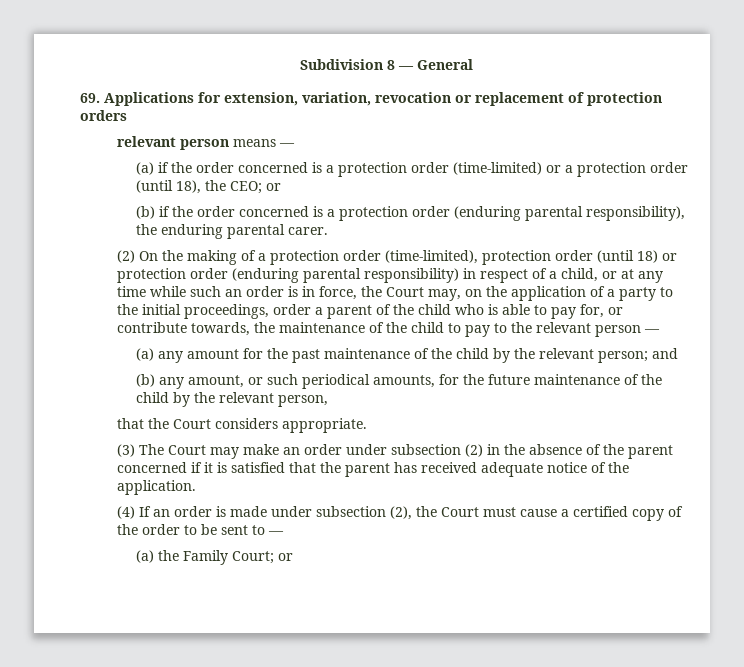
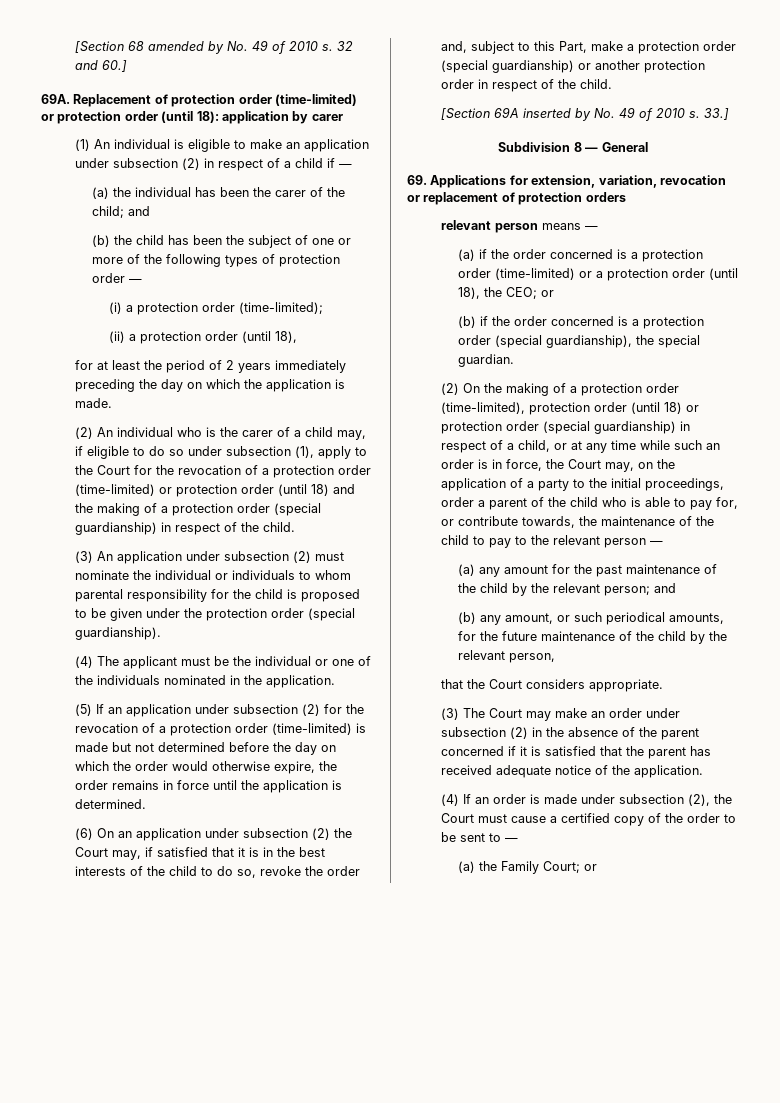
(299, 64) none -> [75,40,354,54] [75,60,128,72] [41,94,357,107] [41,111,343,124] [75,139,370,152] [75,158,353,171] [92,187,346,199] [92,206,151,218] [92,235,352,248] [92,254,341,267] [92,273,143,283] [109,302,324,315] [109,331,298,344] [75,360,347,373] [75,379,346,392] [75,398,113,408] [75,427,367,440] [75,446,368,459] [75,465,372,478] [75,484,356,497] [75,503,322,516] [75,522,296,535] [75,551,345,564] [75,570,352,580] [75,589,361,602] [75,608,356,621] [75,627,162,640] [75,656,372,669] [75,675,336,688] [75,704,365,717] [75,723,367,736] [75,742,337,755] [75,761,338,774] [75,780,343,793] [75,799,147,809] [75,828,353,841] [75,847,326,860] [75,866,361,878] [441,41,737,54] [441,60,706,73] [441,79,613,92] [441,107,730,121] [Section 68 amended by No. 49 of 2010 s. 32 and 60.] // 69A. Replacement of protection order (time-limited) or protection order (until 18): application by carer // (1) An individual is eligible to make an application under subsection (2) in respect of a child if — // (a) the individual has been the carer of the child; and // (b) the child has been the subject of one or more of the following types of protection order — // (i) a protection order (time-limited); // (ii) a protection order (until 18), // for at least the period of 2 years immediately preceding the day on which the application is made. // (2) An individual who is the carer of a child may, if eligible to do so under subsection (1), apply to the Court for the revocation of a protection order (time-limited) or protection order (until 18) and the making of a protection order (special guardianship) in respect of the child. // (3) An application under subsection (2) must nominate the individual or individuals to whom parental responsibility for the child is proposed to be given under the protection order (special guardianship). // (4) The applicant must be the individual or one of the individuals nominated in the application. // (5) If an application under subsection (2) for the revocation of a protection order (time-limited) is made but not determined before the day on which the order would otherwise expire, the order remains in force until the application is determined. // (6) On an application under subsection (2) the Court may, if satisfied that it is in the best interests of the child to do so, revoke the order and, subject to this Part, make a protection order (special guardianship) or another protection order in respect of the child. // [Section 69A inserted by No. 49 of 2010 s. 33.] //
[453,206,685,221] [135,224,328,239] (enduring parental responsibility), the enduring parental carer. -> [495,335,701,348] [458,354,515,367] (special guardianship), the special guardian.
[232,268,460,283] (enduring parental responsibility) -> [543,421,677,434] (special guardianship)

